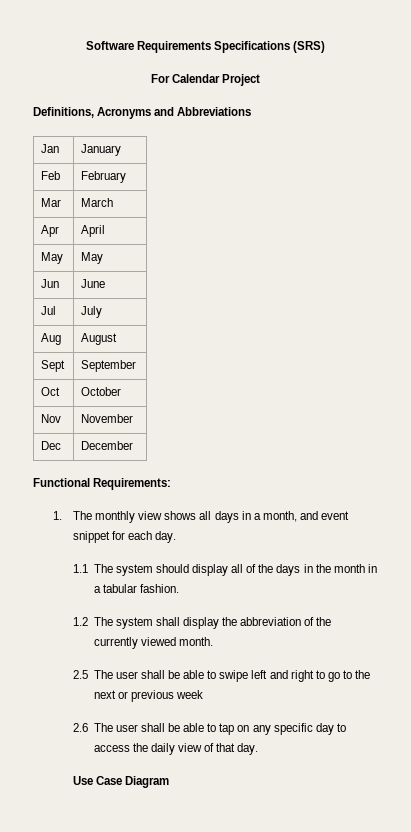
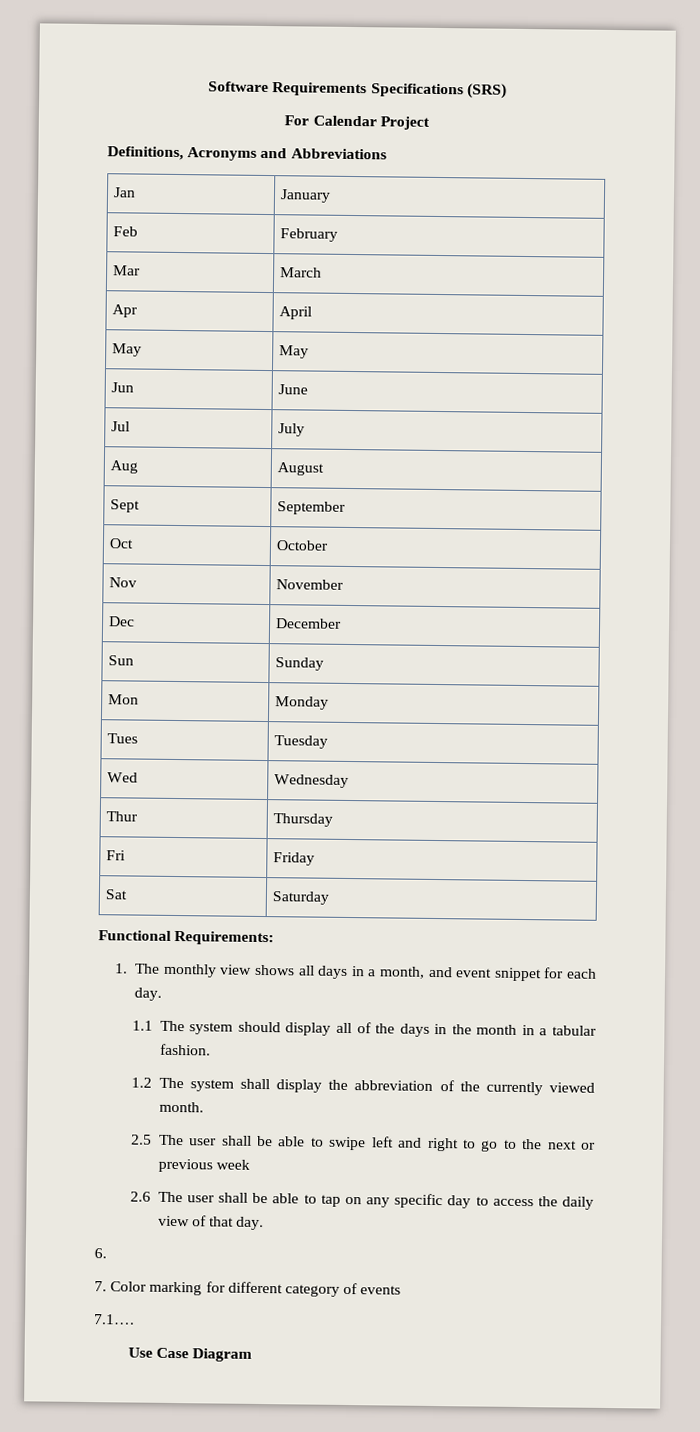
(134, 445) none -> [108,655,135,666] [275,657,325,671] [108,694,140,705] [275,696,330,710] [107,733,139,744] [274,735,329,749] [107,772,139,783] [274,774,350,788] [106,811,139,822] [273,813,334,827] [106,850,127,861] [273,852,316,866] [105,889,128,900] [272,891,330,905] // Sun | Sunday // Mon | Monday // Tues | Tuesday // Wed | Wednesday // Thur | Thursday // Fri | Friday // Sat | Saturday
(259, 749) none -> [94,1248,107,1259] [94,1281,402,1297] [93,1314,135,1325] // 6. // 7. Color marking for different category of events // 7.1….

